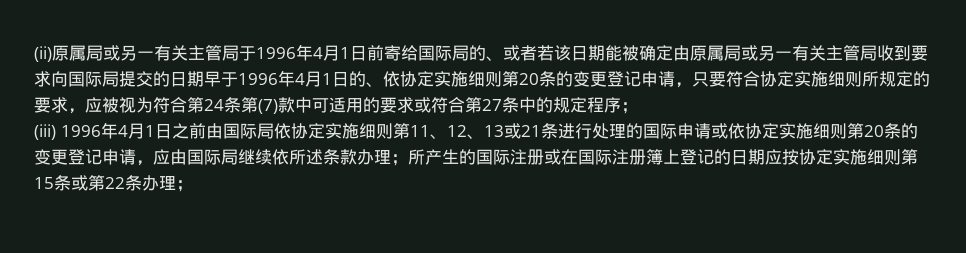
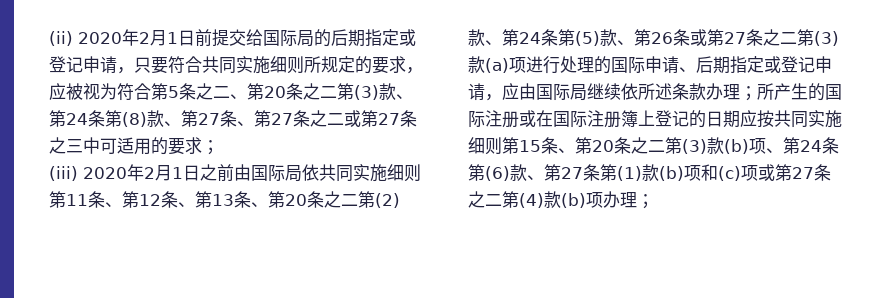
[52,44,323,61] 原属局或另一有关主管局于1996年4 -> [78,29,150,46] 2020年2
[384,45,401,61] 寄 -> [212,29,246,47] 提交
[486,45,928,61] [34,70,607,87] 、或者若该日期能被确定由原属局或另一有关主管局收到要求向国际局提交的日期早于1996年4月1日的、依协定实施细则第20条的变更 -> [331,29,416,47] 后期指定或
[760,71,794,87] 协定 -> [202,56,236,74] 共同
[204,97,621,114] 24条第(7)款中可适用的要求或符合第27条中的规定程序 -> [168,83,413,100] [49,110,417,127] [49,137,202,155] 5条之二、第20条之二第(3)款、第24条第(8)款、第27条、第27条之二或第27条之三中可适用的要求
[60,122,128,139] 1996年4 -> [83,164,155,181] 2020年2
[290,123,325,139] 协定 -> [319,164,353,182] 共同
[429,123,558,139] 、12、13或21条 -> [88,191,400,208] [468,29,839,46] [468,56,526,73] 条、第12条、第13条、第20条之二第(2)款、第24条第(5)款、第26条或第27条之二第(3)款(a)项
[710,123,918,139] [34,149,68,165] 或依协定实施细则第20条的变更 -> [679,56,781,74] 、后期指定或
[799,149,833,165] 协定 -> [774,110,808,128] 共同
[71,175,142,191] 或第22条 -> [558,137,839,154] [468,164,831,181] [468,191,603,208] 、第20条之二第(3)款(b)项、第24条第(6)款、第27条第(1)款(b)项和(c)项或第27条之二第(4)款(b)项

